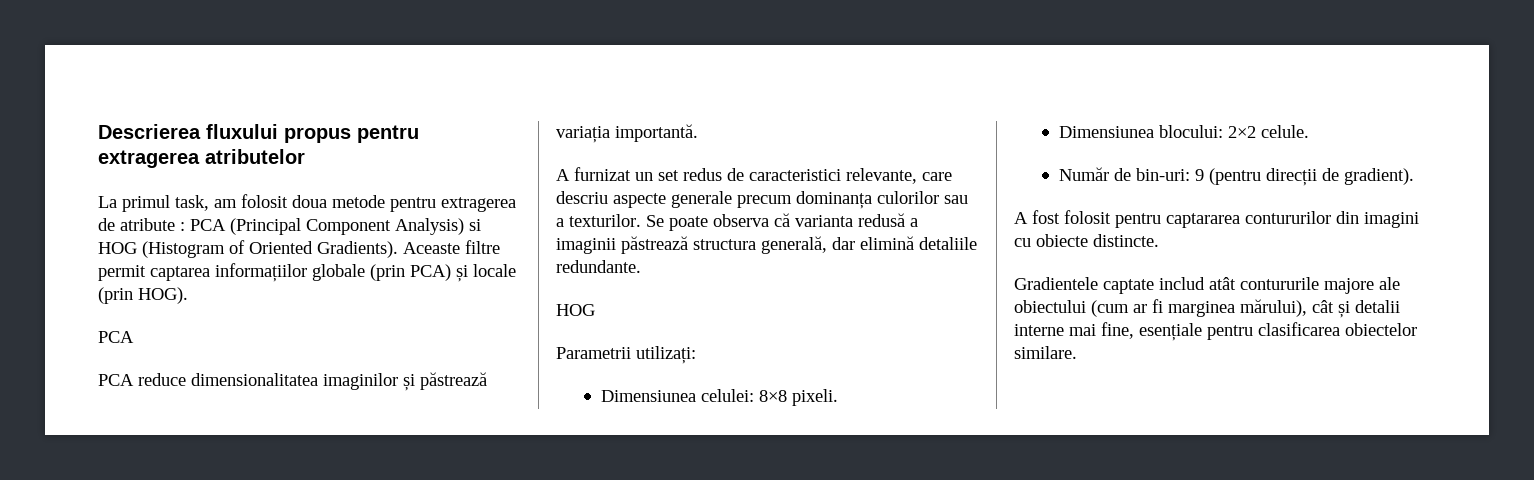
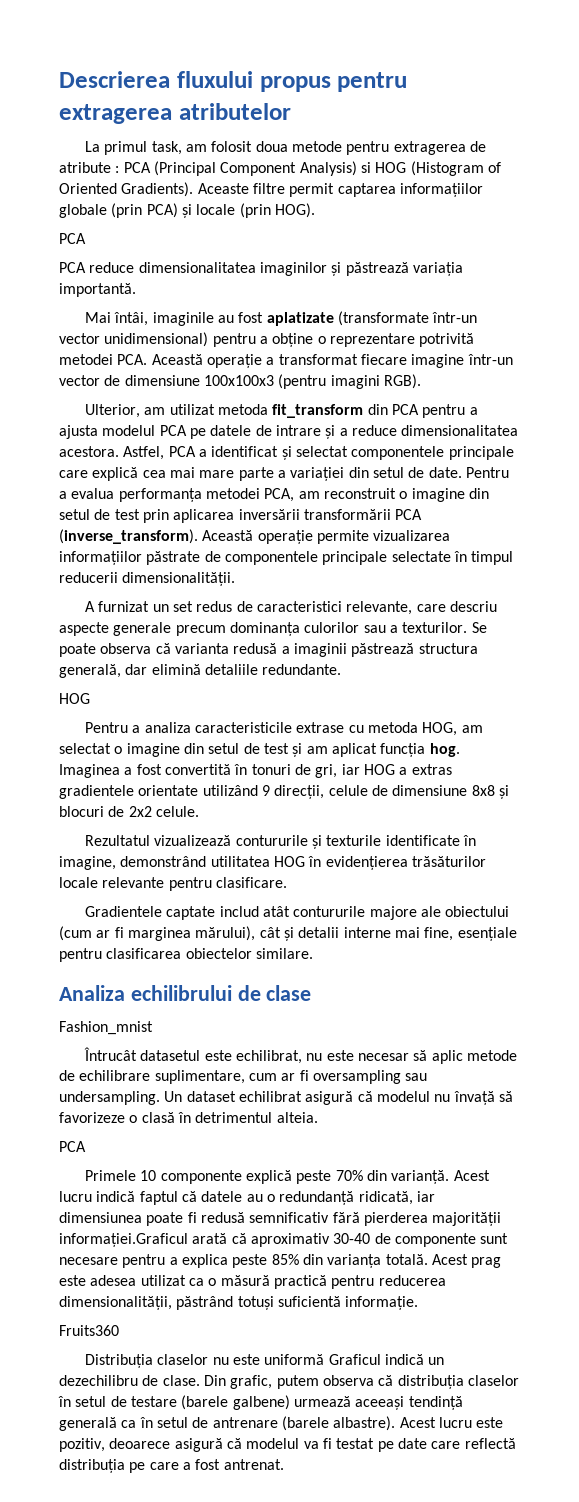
(698, 133) none -> [85,311,478,326] [59,332,475,347] [59,354,513,368] [59,374,421,389] [85,404,478,418] [59,425,519,439] [59,446,514,460] [59,467,509,481] [59,488,489,502] [59,509,423,523] [59,529,451,544] [59,551,514,565] [59,572,236,586] // Mai întâi, imaginile au fost aplatizate (transformate într-un vector unidimensional) pentru a obține o reprezentare potrivită metodei PCA. Această operație a transformat fiecare imagine într-un vector de dimensiune 100x100x3 (pentru imagini RGB). // Ulterior, am utilizat metoda fit_transform din PCA pentru a ajusta modelul PCA pe datele de intrare și a reduce dimensionalitatea acestora. Astfel, PCA a identificat și selectat componentele principale care explică cea mai mare parte a variației din setul de date. Pentru a evalua performanța metodei PCA, am reconstruit o imagine din setul de test prin aplicarea inversării transformării PCA (inverse_transform). Această operație permite vizualizarea informațiilor păstrate de componentele principale selectate în timpul reducerii dimensionalității.
[556,346,696,364] [600,389,838,406] [1058,125,1309,138] [1058,167,1414,186] [1014,210,1419,228] [1014,234,1159,247] Parametrii utilizați: // Dimensiunea celulei: 8×8 pixeli. // Dimensiunea blocului: 2×2 celule. // Număr de bin-uri: 9 (pentru direcții de gradient). // A fost folosit pentru captararea contururilor din imagini cu obiecte distincte. -> [85,722,483,736] [59,743,460,757] [59,764,452,778] [59,785,509,799] [59,806,199,817] [85,835,476,849] [59,856,486,870] [59,877,287,891] Pentru a analiza caracteristicile extrase cu metoda HOG, am selectat o imagine din setul de test și am aplicat funcția hog. Imaginea a fost convertită în tonuri de gri, iar HOG a extras gradientele orientate utilizând 9 direcții, celule de dimensiune 8x8 și blocuri de 2x2 celule. // Rezultatul vizualizează contururile și texturile identificate în imagine, demonstrând utilitatea HOG în evidențierea trăsăturilor locale relevante pentru clasificare.
(1077, 352) none -> [59,985,312,1001] [59,1021,153,1035] [84,1047,517,1064] [59,1070,428,1084] [59,1091,513,1105] [59,1112,318,1123] [59,1141,86,1152] [85,1170,490,1184] [59,1191,435,1205] [59,1212,502,1226] [59,1233,509,1247] [59,1254,502,1268] [59,1275,446,1289] [59,1296,419,1310] [59,1325,119,1336] [85,1354,445,1368] [59,1375,519,1389] [58,1395,463,1410] [59,1416,504,1431] [59,1438,516,1452] [59,1459,284,1473] // Analiza echilibrului de clase // Fashion_mnist // Întrucât datasetul este echilibrat, nu este necesar să aplic metode de echilibrare suplimentare, cum ar fi oversampling sau undersampling. Un dataset echilibrat asigură că modelul nu învață să favorizeze o clasă în detrimentul alteia. // PCA // Primele 10 componente explică peste 70% din varianță. Acest lucru indică faptul că datele au o redundanță ridicată, iar dimensiunea poate fi redusă semnificativ fără pierderea majorității informației.Graficul arată că aproximativ 30-40 de componente sunt necesare pentru a explica peste 85% din varianța totală. Acest prag este adesea utilizat ca o măsură practică pentru reducerea dimensionalității, păstrând totuși suficientă informație. // Fruits360 // Distribuția claselor nu este uniformă Graficul indică un dezechilibru de clase. Din grafic, putem observa că distribuția claselor în setul de testare (barele galbene) urmează aceeași tendință generală ca în setul de antrenare (barele albastre). Acest lucru este pozitiv, deoarece asigură că modelul va fi testat pe date care reflectă distribuția pe care a fost antrenat.

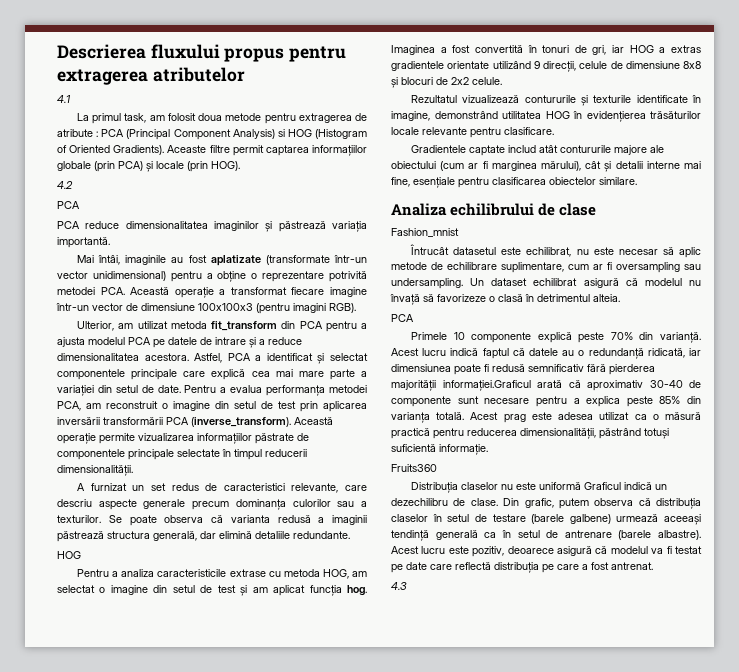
(291, 111) none -> [57,95,71,103] // 4.1
(315, 210) none -> [57,181,73,189] // 4.2
(284, 1464) none -> [391,582,407,590] // 4.3

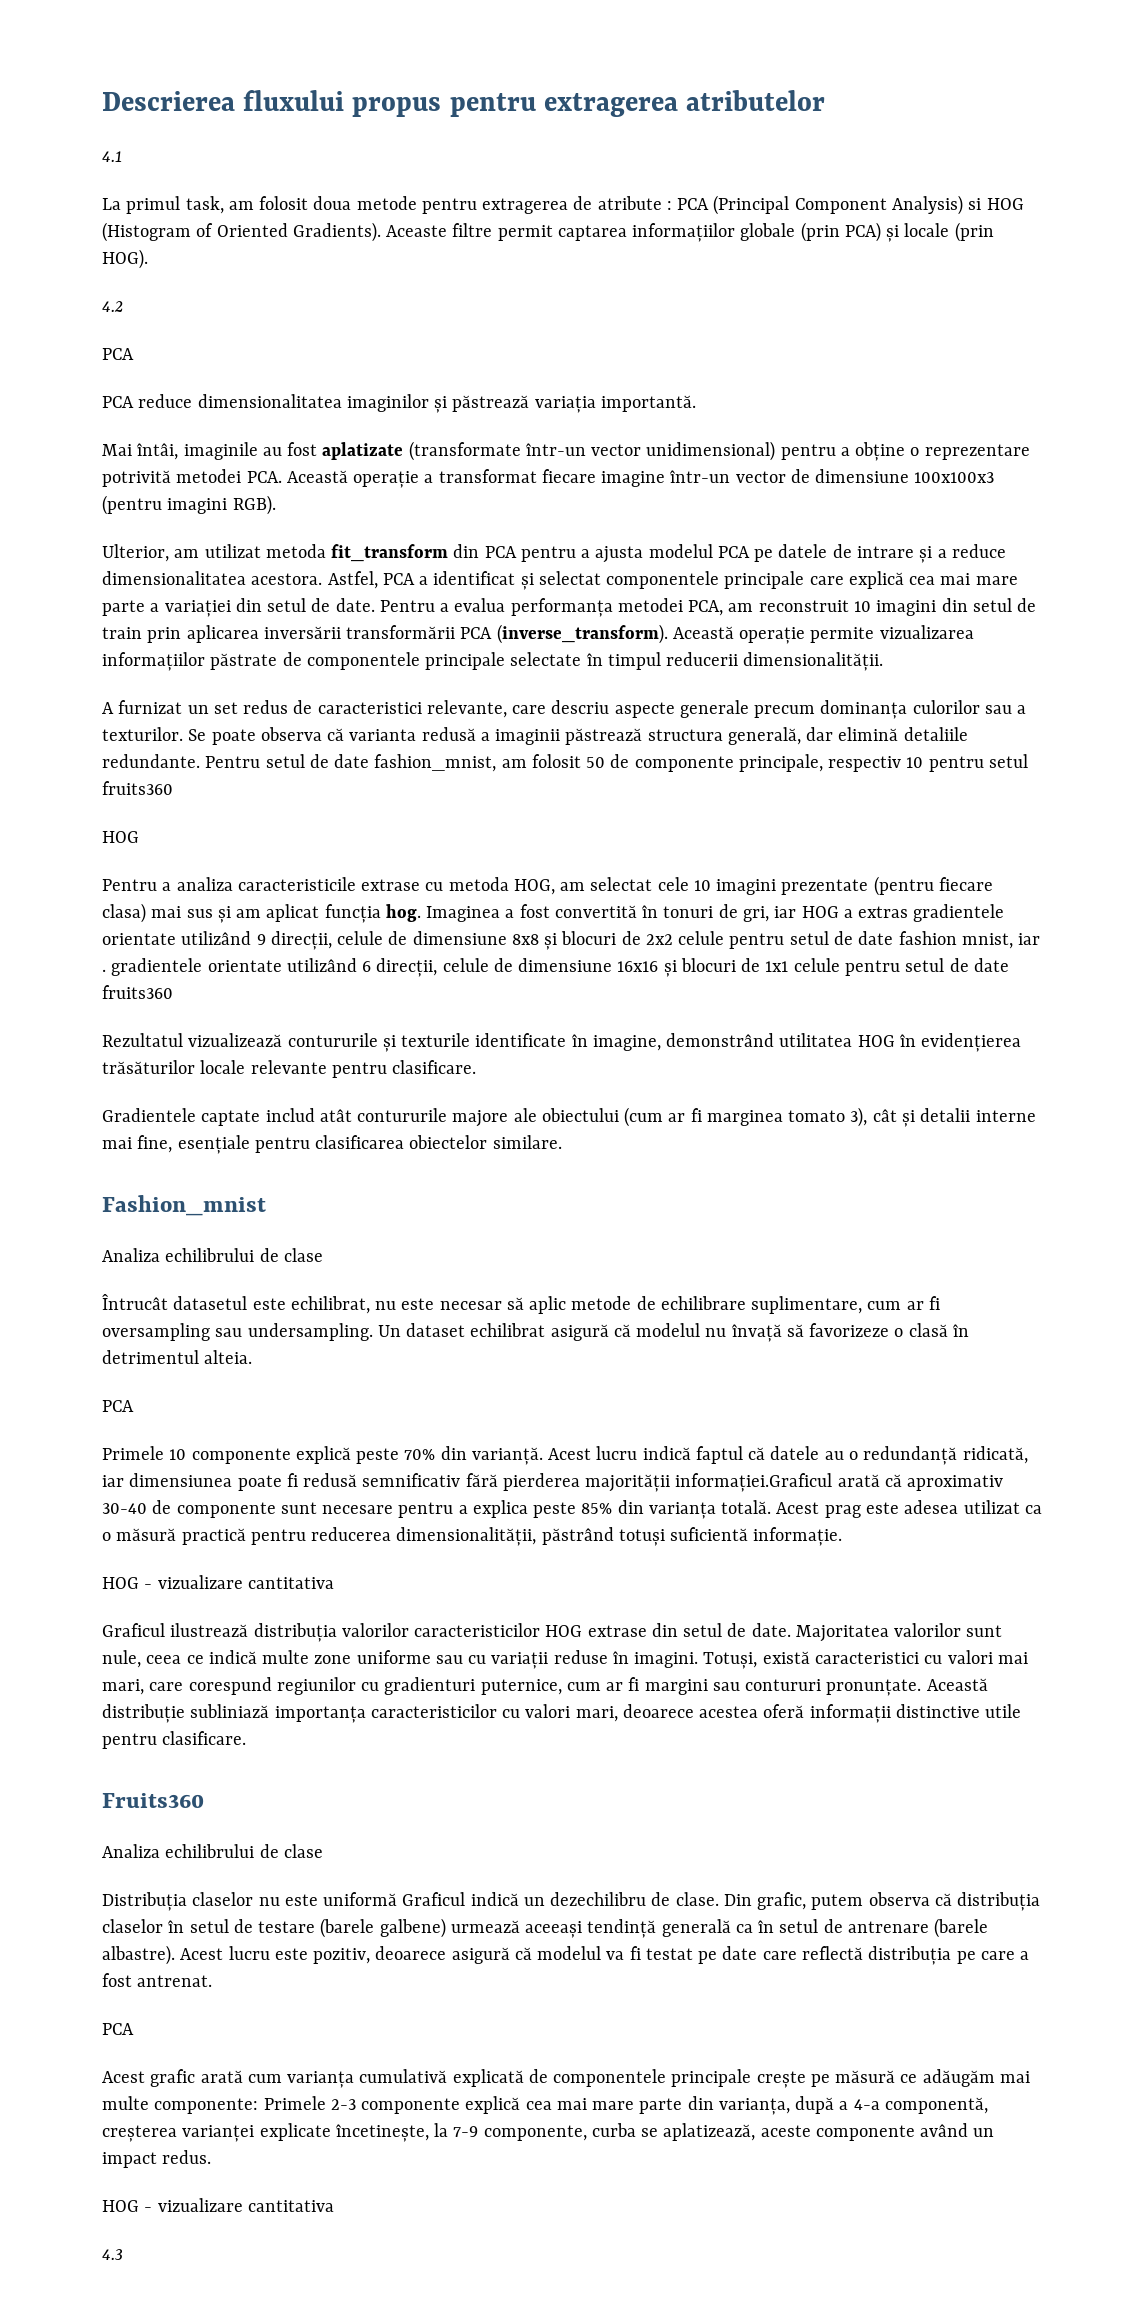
[162,401,296,411] o imagine din setul de test -> [853,598,1037,616] [102,627,142,639] 10 imagini din setul de train
(350, 535) none -> [205,754,1028,772] [102,781,173,795] Pentru setul de date fashion_mnist, am folosit 50 de componente principale, respectiv 10 pentru setul fruits360
[99,585,236,595] o imagine din setul de test -> [657,876,993,896] [102,903,213,923] cele 10 imagini prezentate (pentru fiecare clasa) mai sus
[472,77,502,85] celule. -> [678,931,1041,949] [102,958,1009,977] [102,985,173,999] celule pentru setul de date fashion mnist, iar . gradientele orientate utilizând 6 direcții, celule de dimensiune 16x16 și blocuri de 1x1 celule pentru setul de date fruits360
[541,161,581,171] mărului), -> [788,1107,868,1127] tomato 3),
[391,203,597,216] [391,228,459,237] // Analiza echilibrului de clase // Fashion_mnist -> [102,1195,266,1216] [102,1248,323,1262] // Fashion_mnist // Analiza echilibrului de clase
[391,464,437,472] Fruits360 -> [102,1575,334,1589] [102,1623,1003,1642] [102,1650,1028,1669] [102,1677,988,1696] [102,1704,1022,1723] [102,1731,247,1749] [102,1793,204,1808] [102,1844,323,1858] HOG - vizualizare cantitativa // Graficul ilustrează distribuția valorilor caracteristicilor HOG extrase din setul de date. Majoritatea valorilor sunt nule, ceea ce indică multe zone uniforme sau cu variații reduse în imagini. Totuși, există caracteristici cu valori mai mari, care corespund regiunilor cu gradienturi puternice, cum ar fi margini sau contururi pronunțate. Această distribuție subliniază importanța caracteristicilor cu valori mari, deoarece acestea oferă informații distinctive utile pentru clasificare. // Fruits360 // Analiza echilibrului de clase
(653, 566) none -> [102,2023,134,2035] [102,2069,1030,2088] [102,2096,988,2115] [102,2123,995,2142] [102,2150,212,2168] [102,2198,334,2212] // PCA // Acest grafic arată cum varianța cumulativă explicată de componentele principale crește pe măsură ce adăugăm mai multe componente: Primele 2-3 componente explică cea mai mare parte din varianța, după a 4-a componentă, creșterea varianței explicate încetinește, la 7-9 componente, curba se aplatizează, aceste componente având un impact redus. // HOG - vizualizare cantitativa

